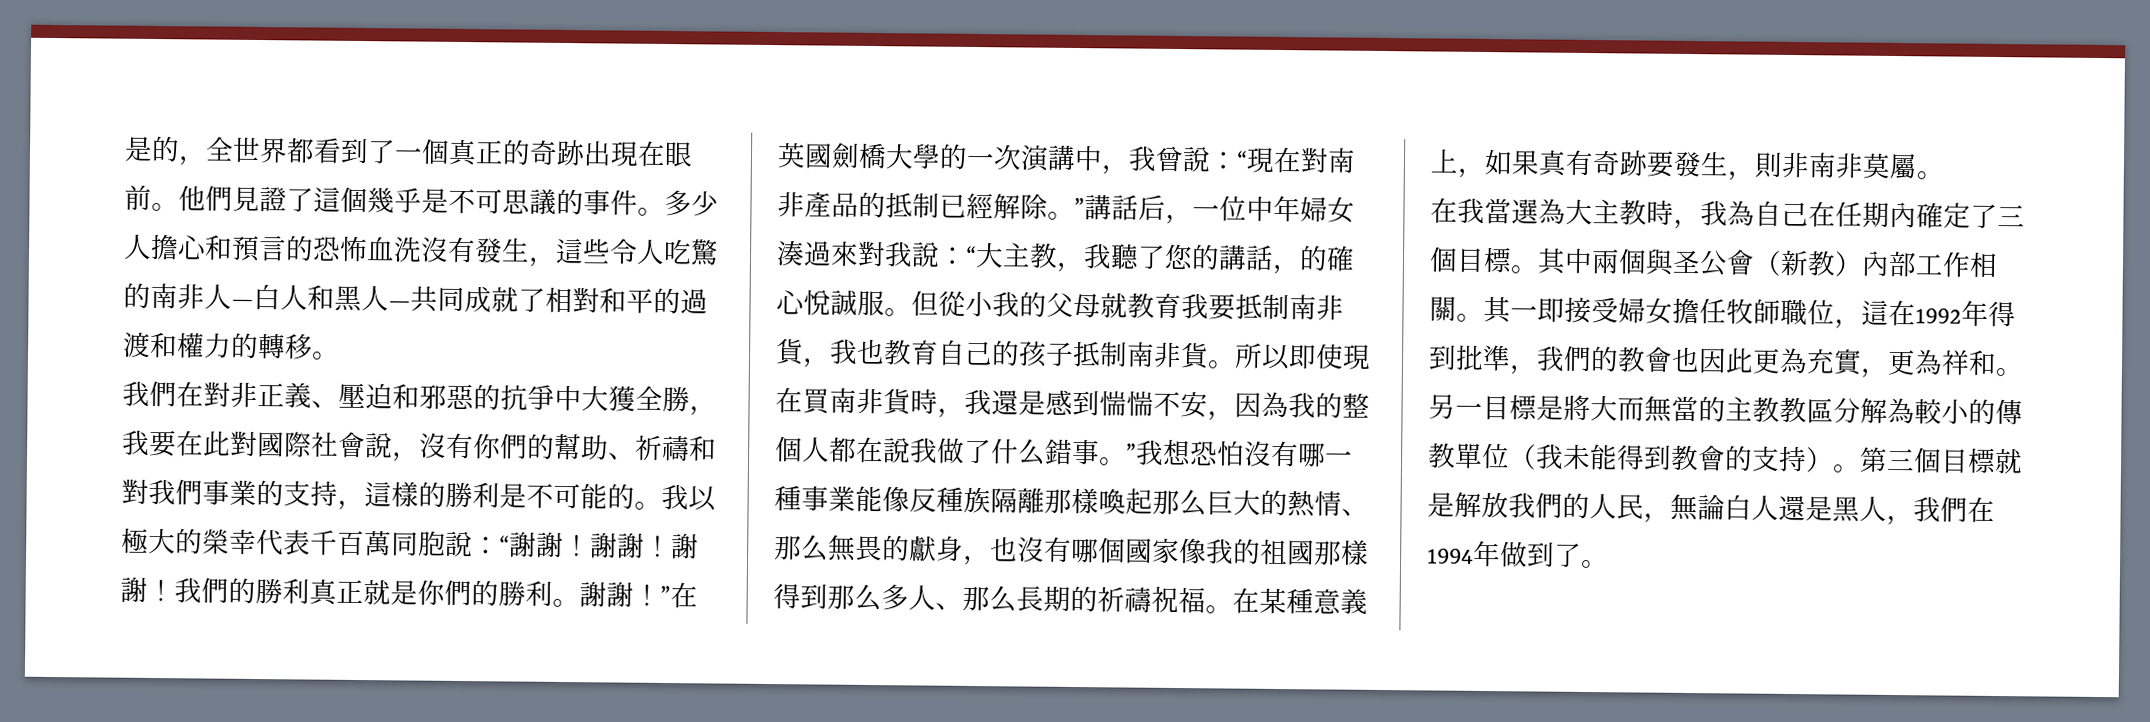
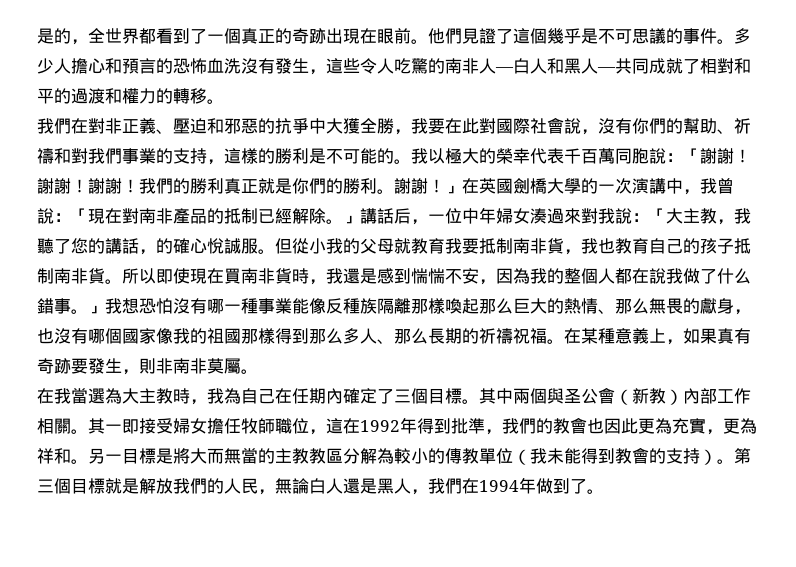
[499,535,510,555] “ -> [683,148,700,162] 「
[660,585,671,606] ” -> [445,185,462,194] 」
[1236,150,1248,170] “ -> [71,208,88,222] 「
[1074,197,1085,218] ” -> [343,215,360,224] 」
[965,245,977,266] “ -> [649,208,666,222] 「
[1126,443,1137,463] ” -> [88,305,105,314] 」

